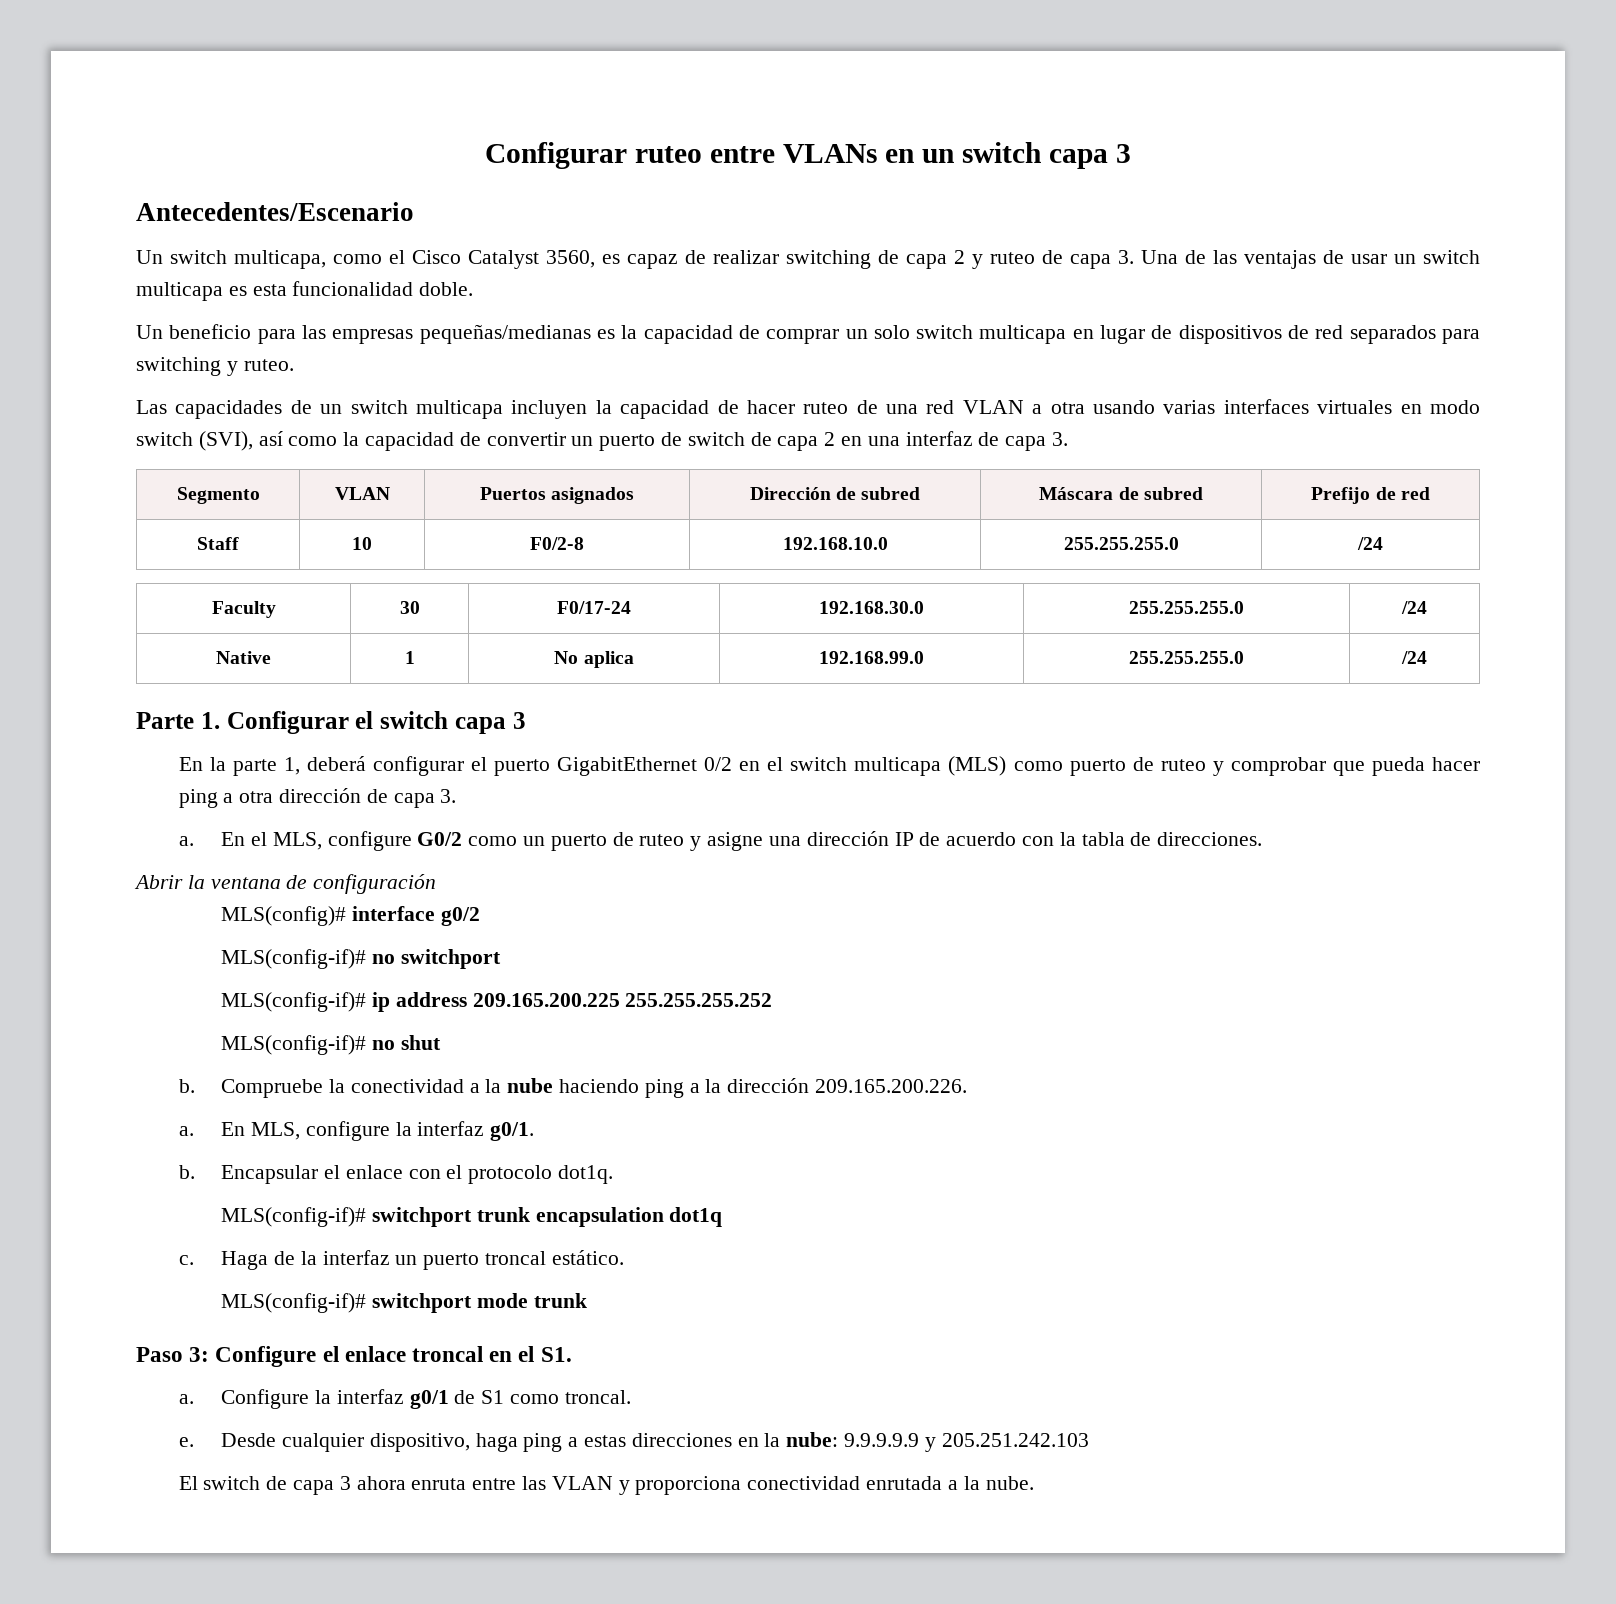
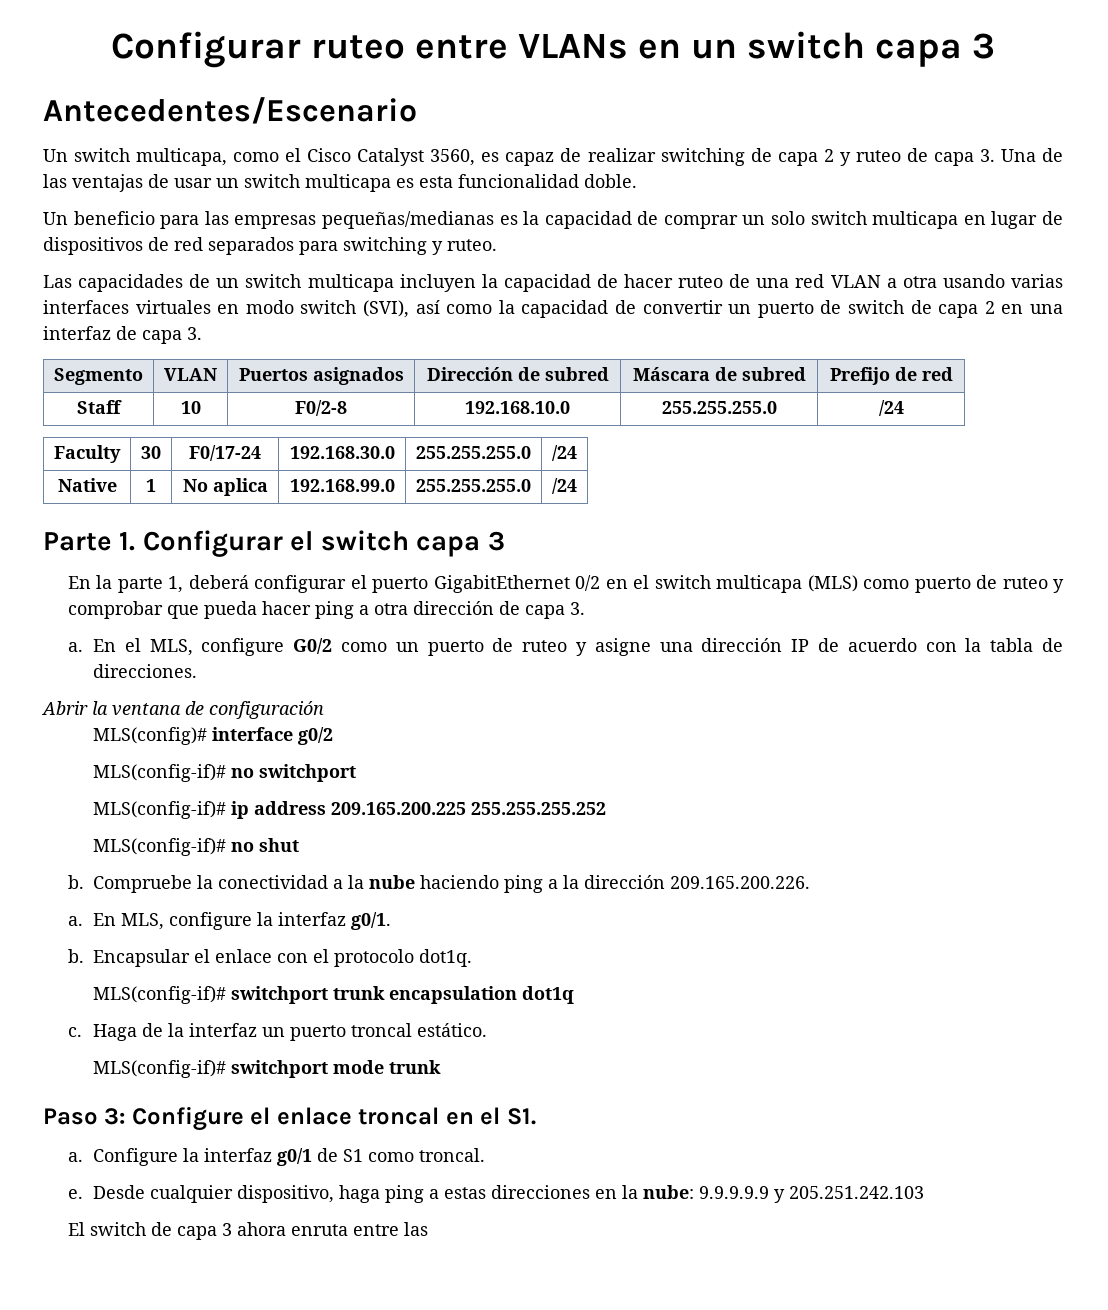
[551,1476,1034,1495] VLAN y proporciona conectividad enrutada a la nube. -> (428, 1229) none

